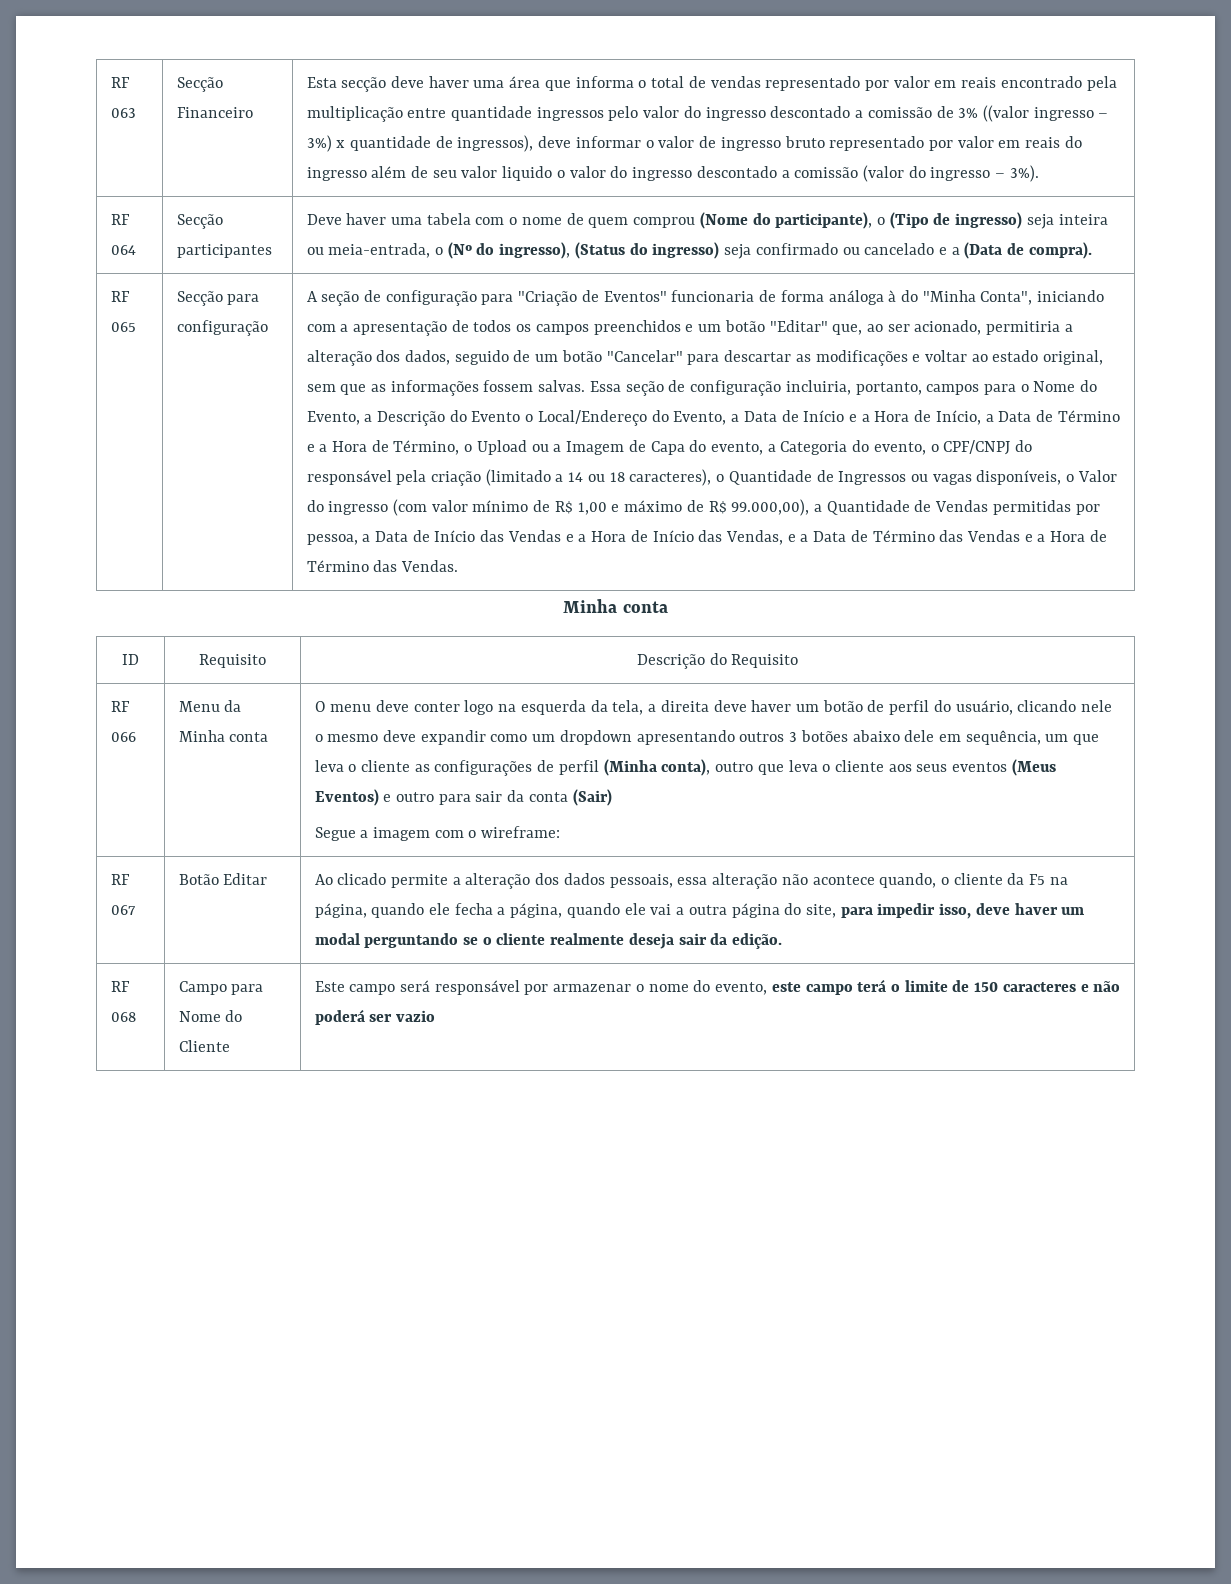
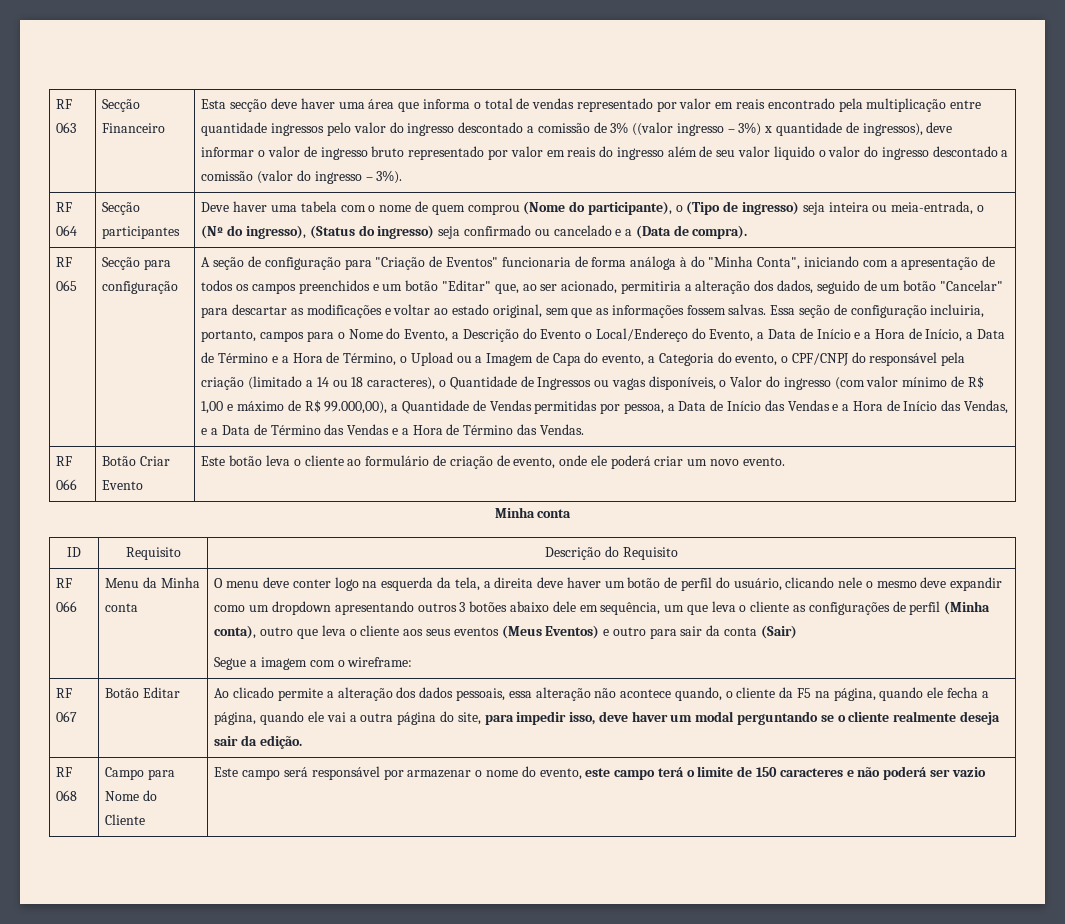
(458, 566) none -> [56,456,73,466] [56,479,78,490] [102,456,171,466] [102,480,144,490] [201,455,785,469] // RF 066 | Botão Criar Evento | Este botão leva o cliente ao formulário de criação de evento, onde ele poderá criar um novo evento.

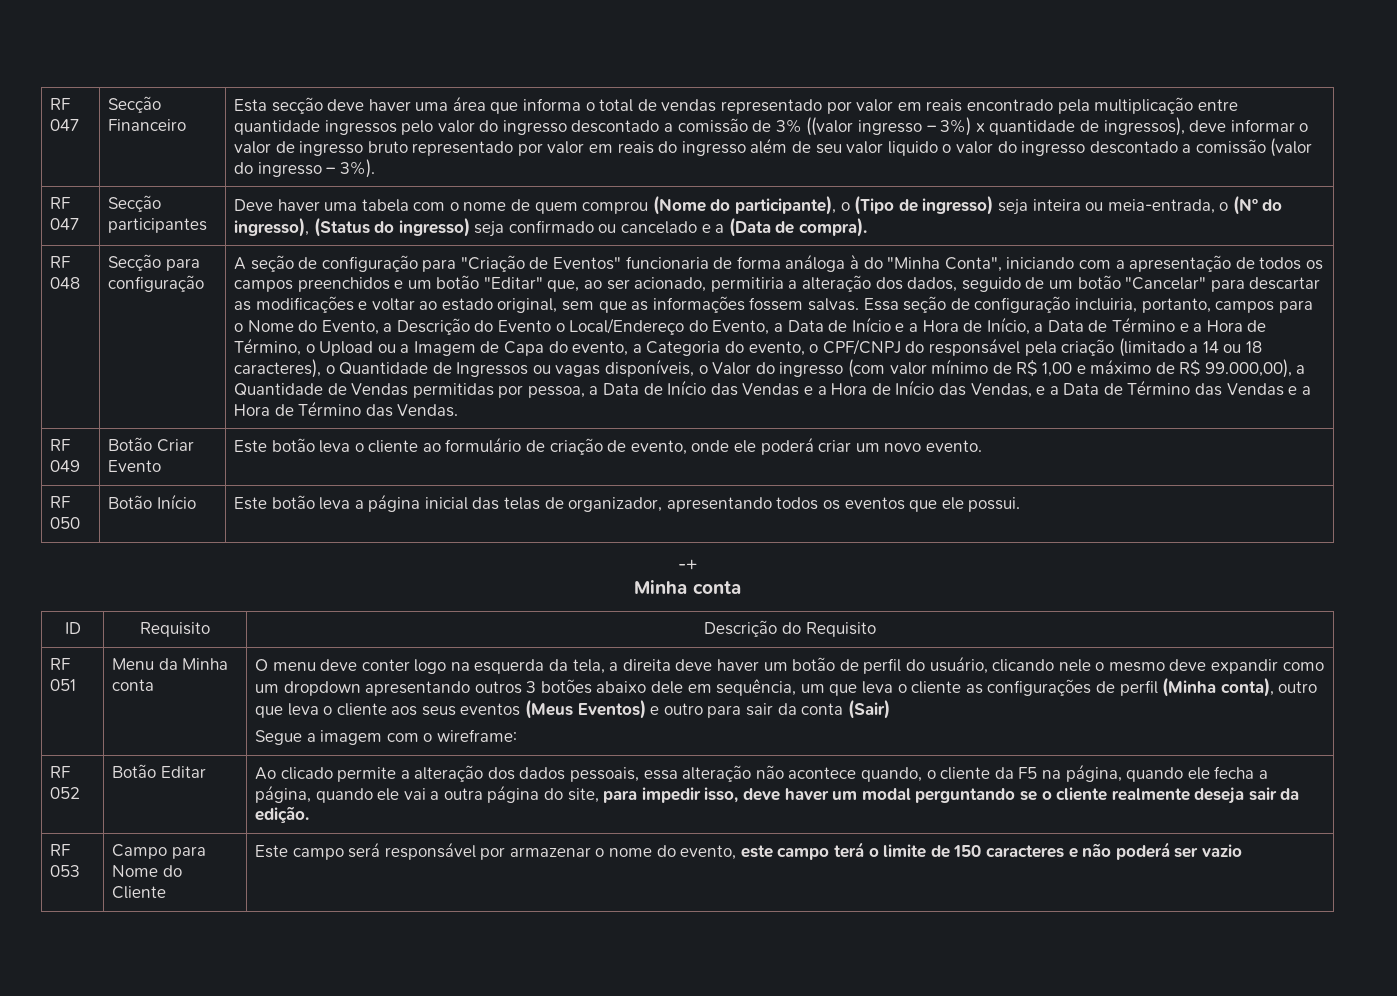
[56,99,73,109] [56,122,77,133] RF 063 -> [49,98,70,110] [49,119,79,131] RF 047
[56,225,78,236] 064 -> [49,218,79,230] 047
[56,280,78,291] 065 -> [49,277,80,289] 048
[56,479,78,490] 066 -> [49,460,80,472] 049
(785, 461) none -> [49,496,70,508] [49,517,80,529] [107,494,196,509] [233,494,1021,512] [678,559,697,571] // RF 050 | Botão Início | Este botão leva a página inicial das telas de organizador, apresentando todos os eventos que ele possui. // -+
[56,601,78,612] 066 -> [49,679,76,691] 051
[56,711,78,722] 067 -> [49,787,80,799] 052
[56,790,78,801] 068 -> [49,865,80,877] 053

